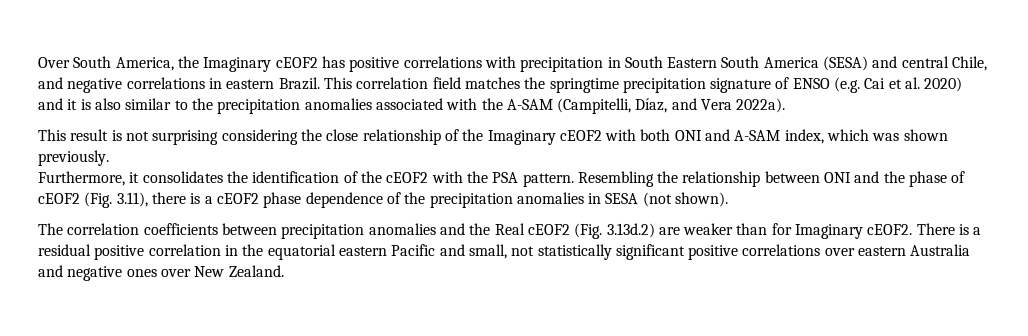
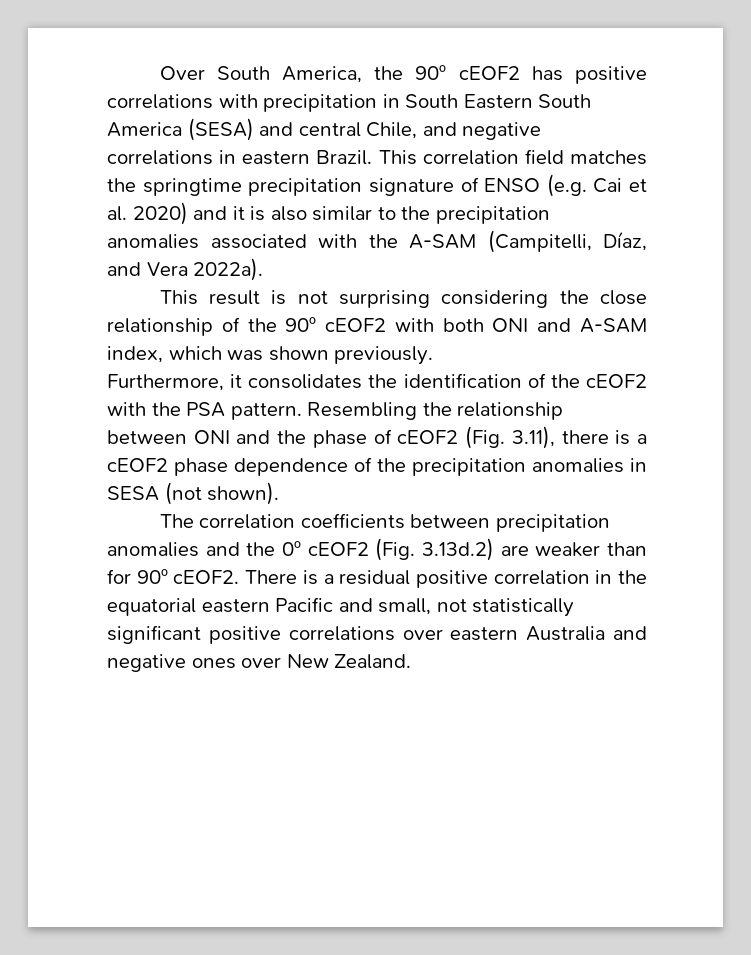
[203,57,272,72] Imaginary -> [415,65,447,80] 90º
[487,130,556,145] Imaginary -> [285,317,317,332] 90º
[494,223,525,235] Real -> [282,541,302,556] 0º
[795,224,864,239] Imaginary -> [136,569,168,584] 90º

